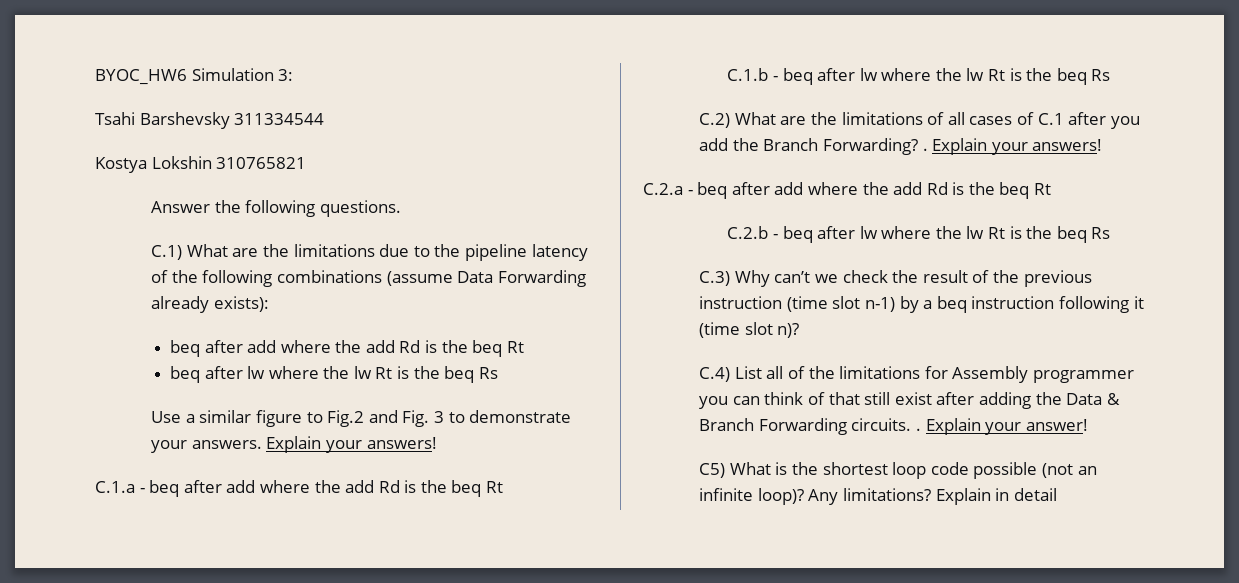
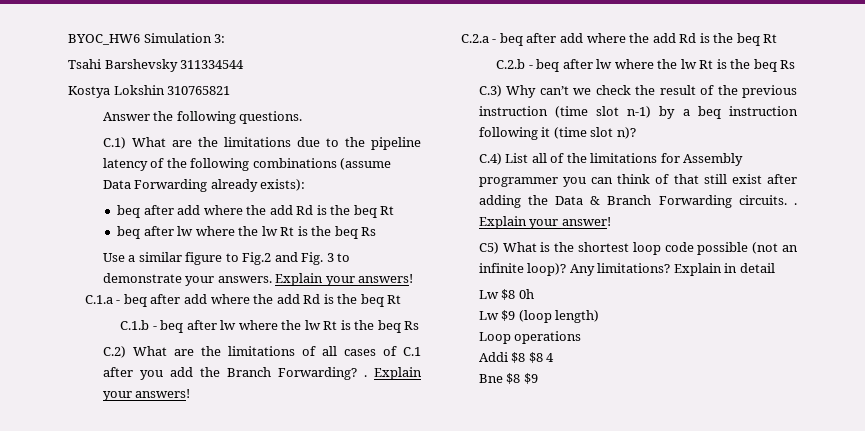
(1057, 494) none -> [478,289,534,300] [478,310,600,323] [478,331,582,344] [478,352,555,363] [478,373,538,384] // Lw $8 0h // Lw $9 (loop length) // Loop operations // Addi $8 $8 4 // Bne $8 $9

